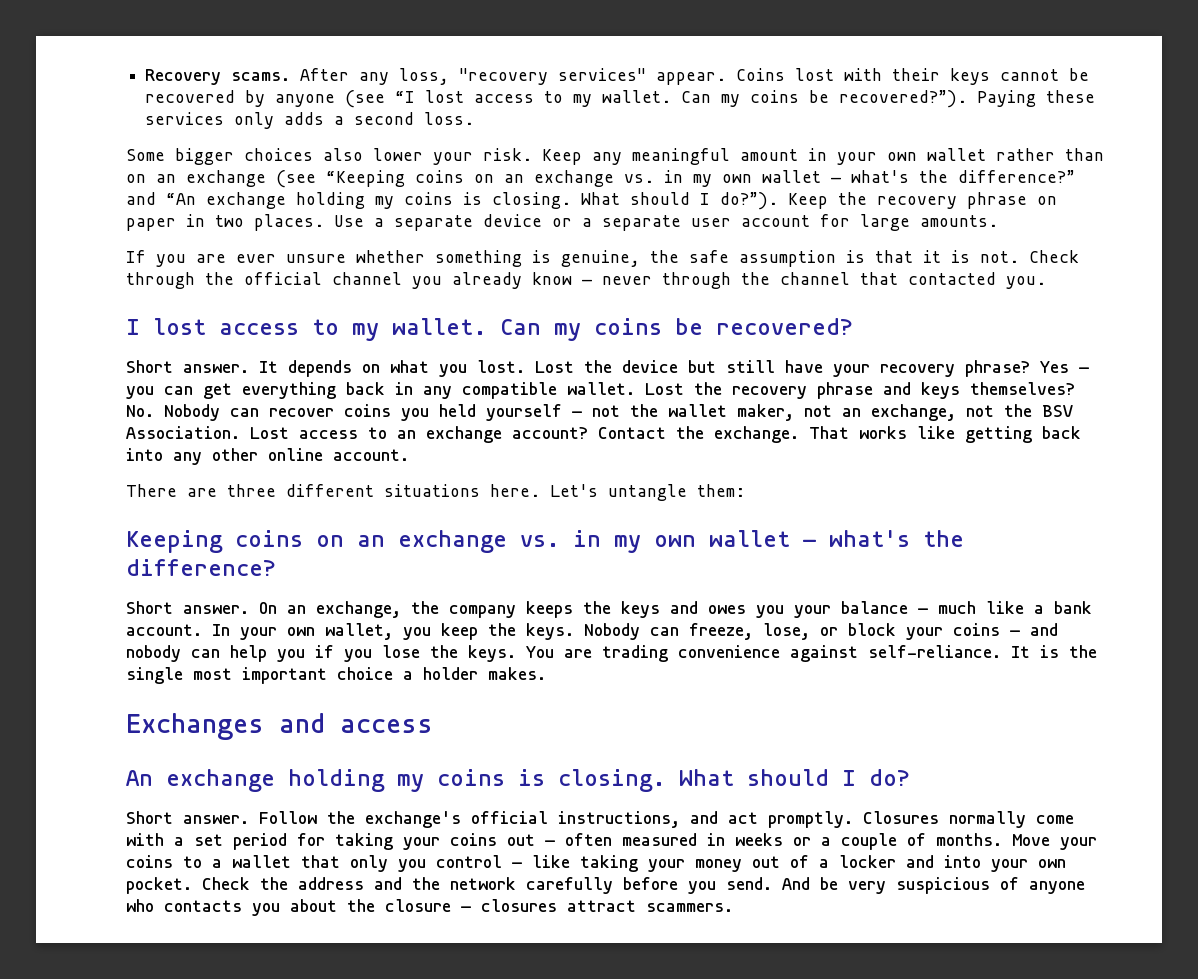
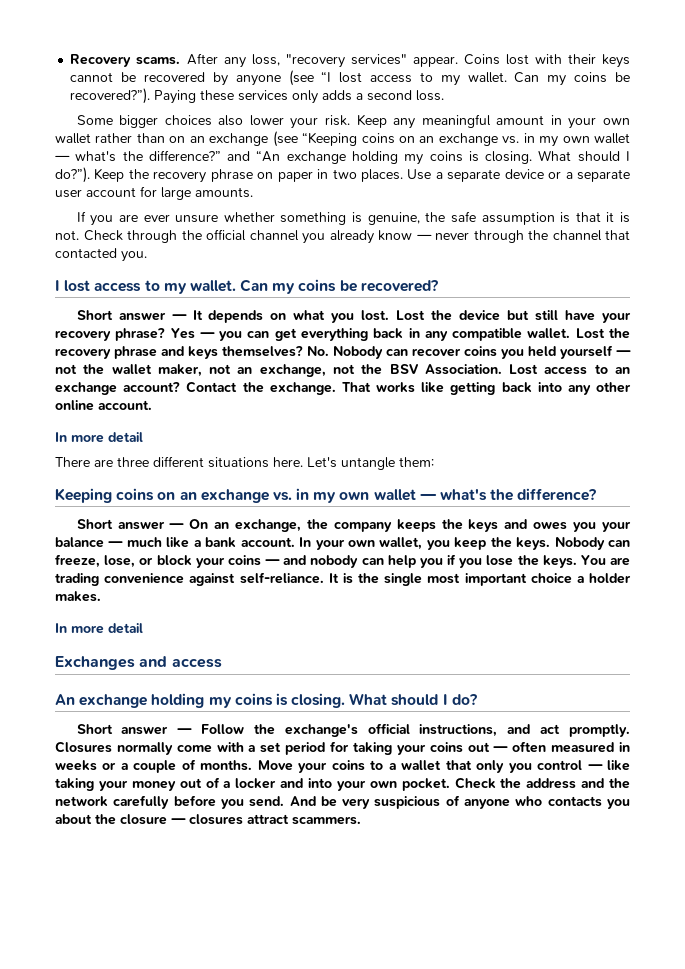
[183,364,249,373] answer. -> [118,312,187,321] answer —
(409, 455) none -> [55,432,143,443] // In more detail
[183,605,249,614] answer. -> [117,521,185,530] answer —
(546, 673) none -> [55,623,143,634] // In more detail
[183,815,249,824] answer. -> [121,726,193,735] answer —

